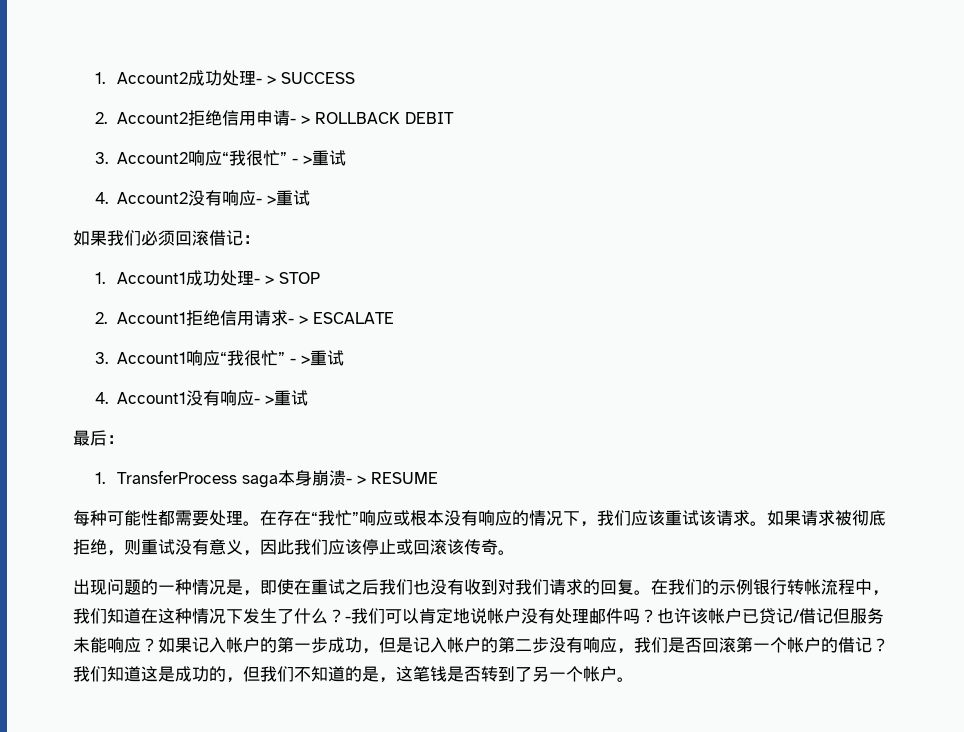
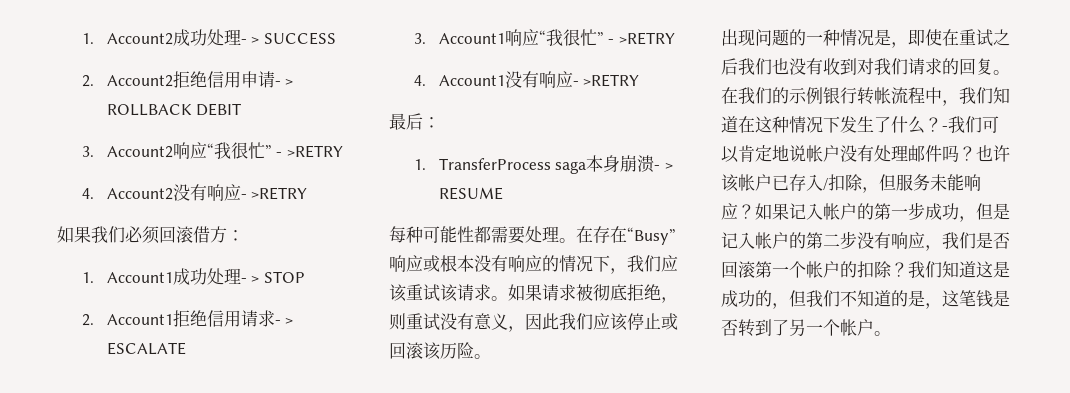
[302,150,346,166] >重试 -> [286,145,343,158] >RETRY
[266,190,310,206] >重试 -> [251,187,308,200] >RETRY
[226,230,243,246] 记 -> [210,226,227,243] 方
[300,350,344,366] >重试 -> [618,32,675,45] >RETRY
[264,390,308,406] >重试 -> [583,74,640,87] >RETRY
[311,510,359,526] “我忙” -> [627,227,676,245] “Busy”
[464,539,498,555] 传奇 -> [440,342,474,359] 历险
[759,608,833,624] 贷记/借记 -> [789,174,879,193] 存入/扣除，
[838,637,872,653] 借记 -> [857,261,892,278] 扣除

